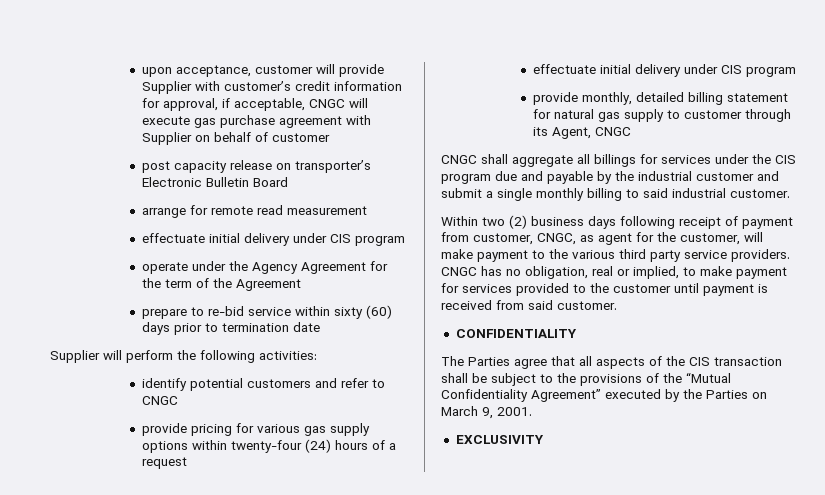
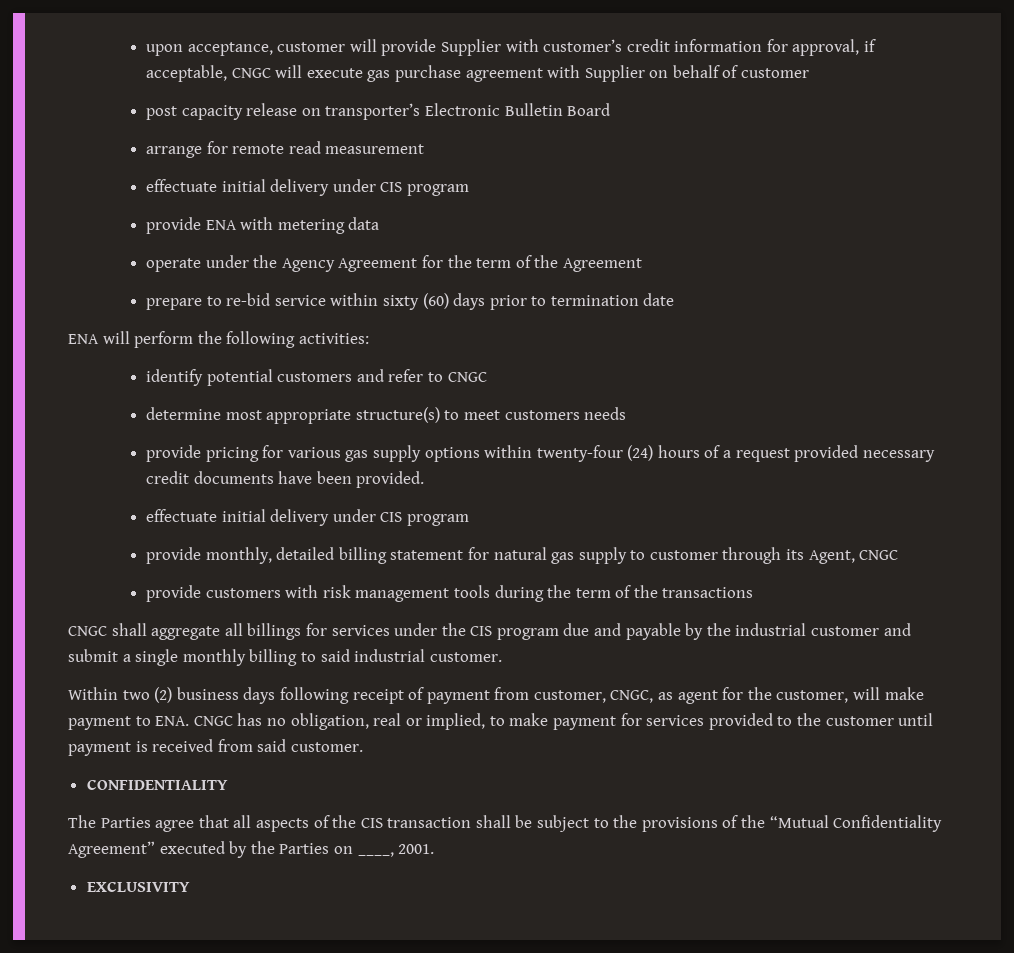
(406, 241) none -> [145,217,380,234] // provide ENA with metering data
[50,350,100,363] Supplier -> [68,334,99,344] ENA
(179, 400) none -> [145,407,627,424] // determine most appropriate structure(s) to meet customers needs
(188, 463) none -> [794,445,935,462] [145,471,425,488] provided necessary credit documents have been provided.
(632, 131) none -> [145,585,754,602] // provide customers with risk management tools during the term of the transactions
[549,249,790,262] the various third party service providers. -> [155,716,190,726] ENA.
[441,406,493,419] March 9, -> [357,852,394,857] ____,

